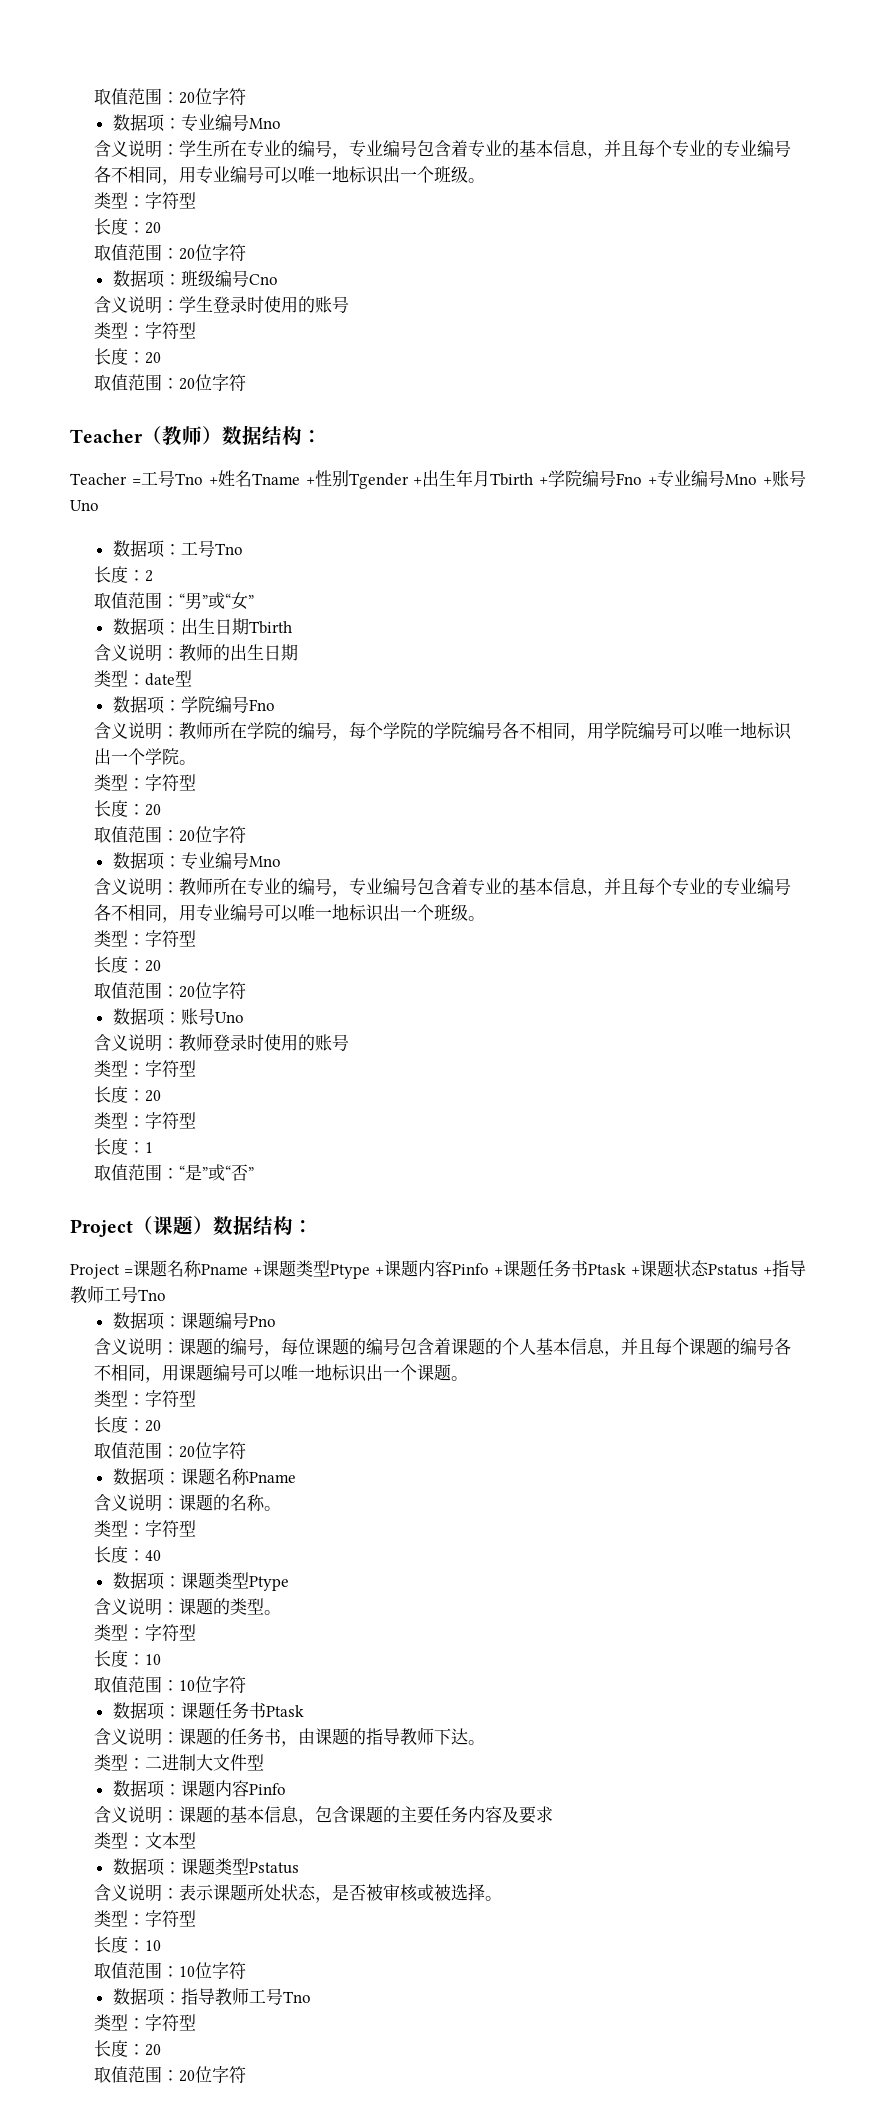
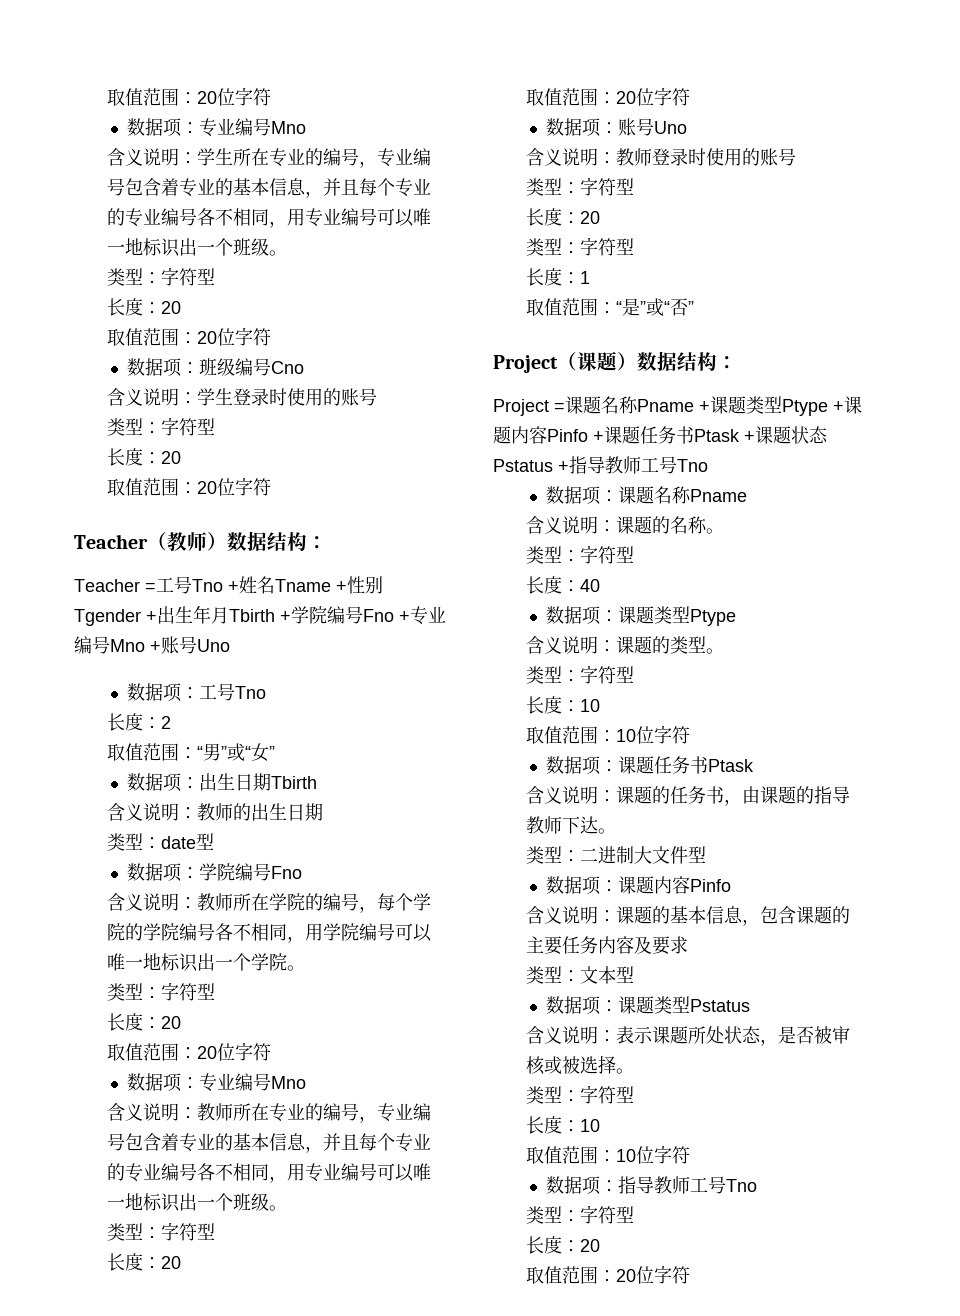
[112,1312,276,1330] [93,1338,791,1357] [93,1364,468,1383] [93,1390,196,1407] [93,1416,161,1433] [93,1442,246,1459] // 数据项：课题编号Pno // 含义说明：课题的编号，每位课题的编号包含着课题的个人基本信息，并且每个课题的编号各不相同，用课题编号可以唯一地标识出一个课题。 // 类型：字符型 // 长度：20 // 取值范围：20位字符 -> (708, 465) none

